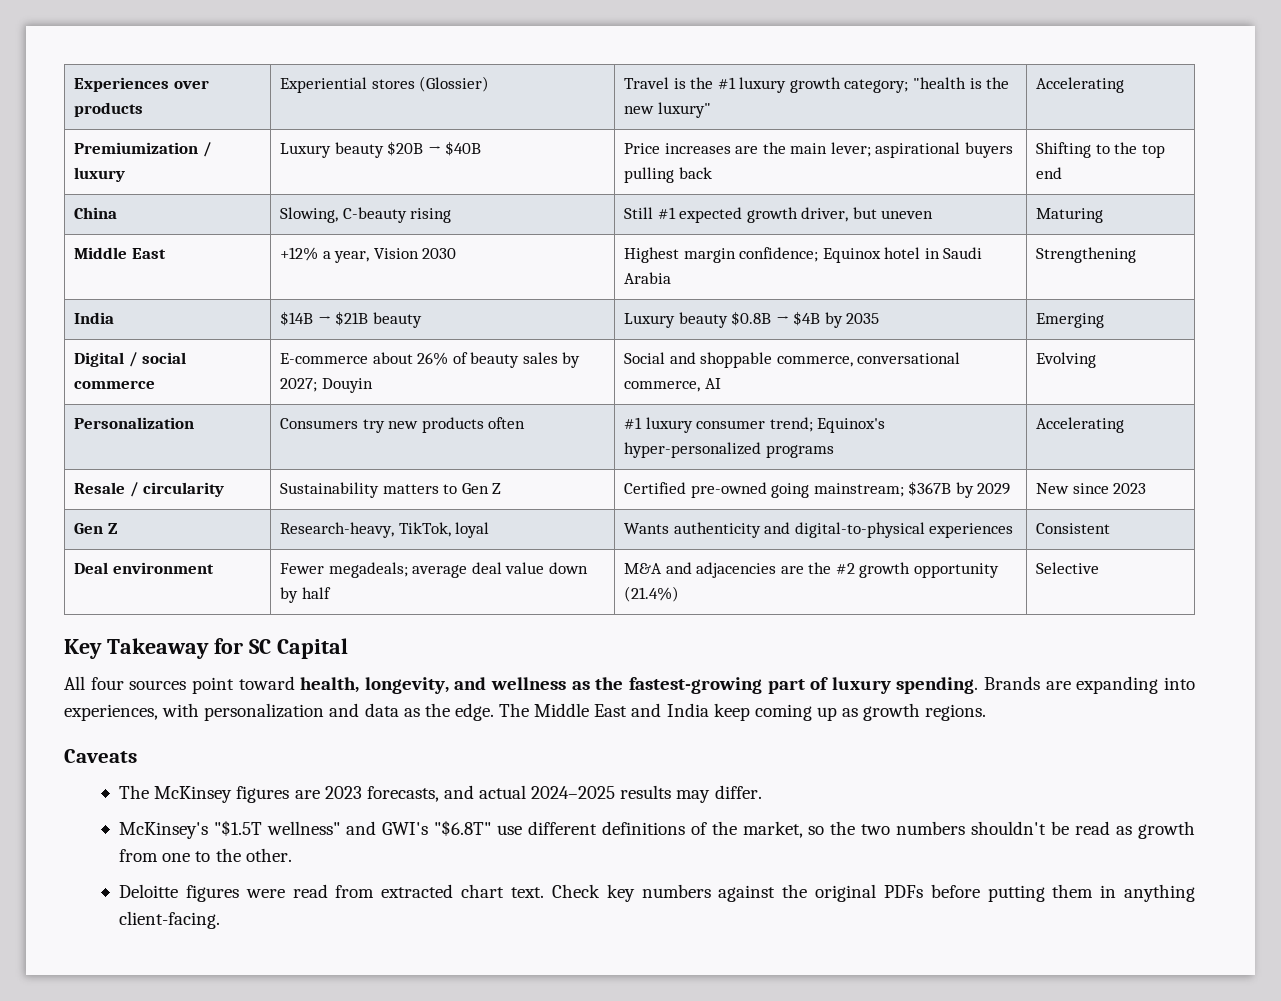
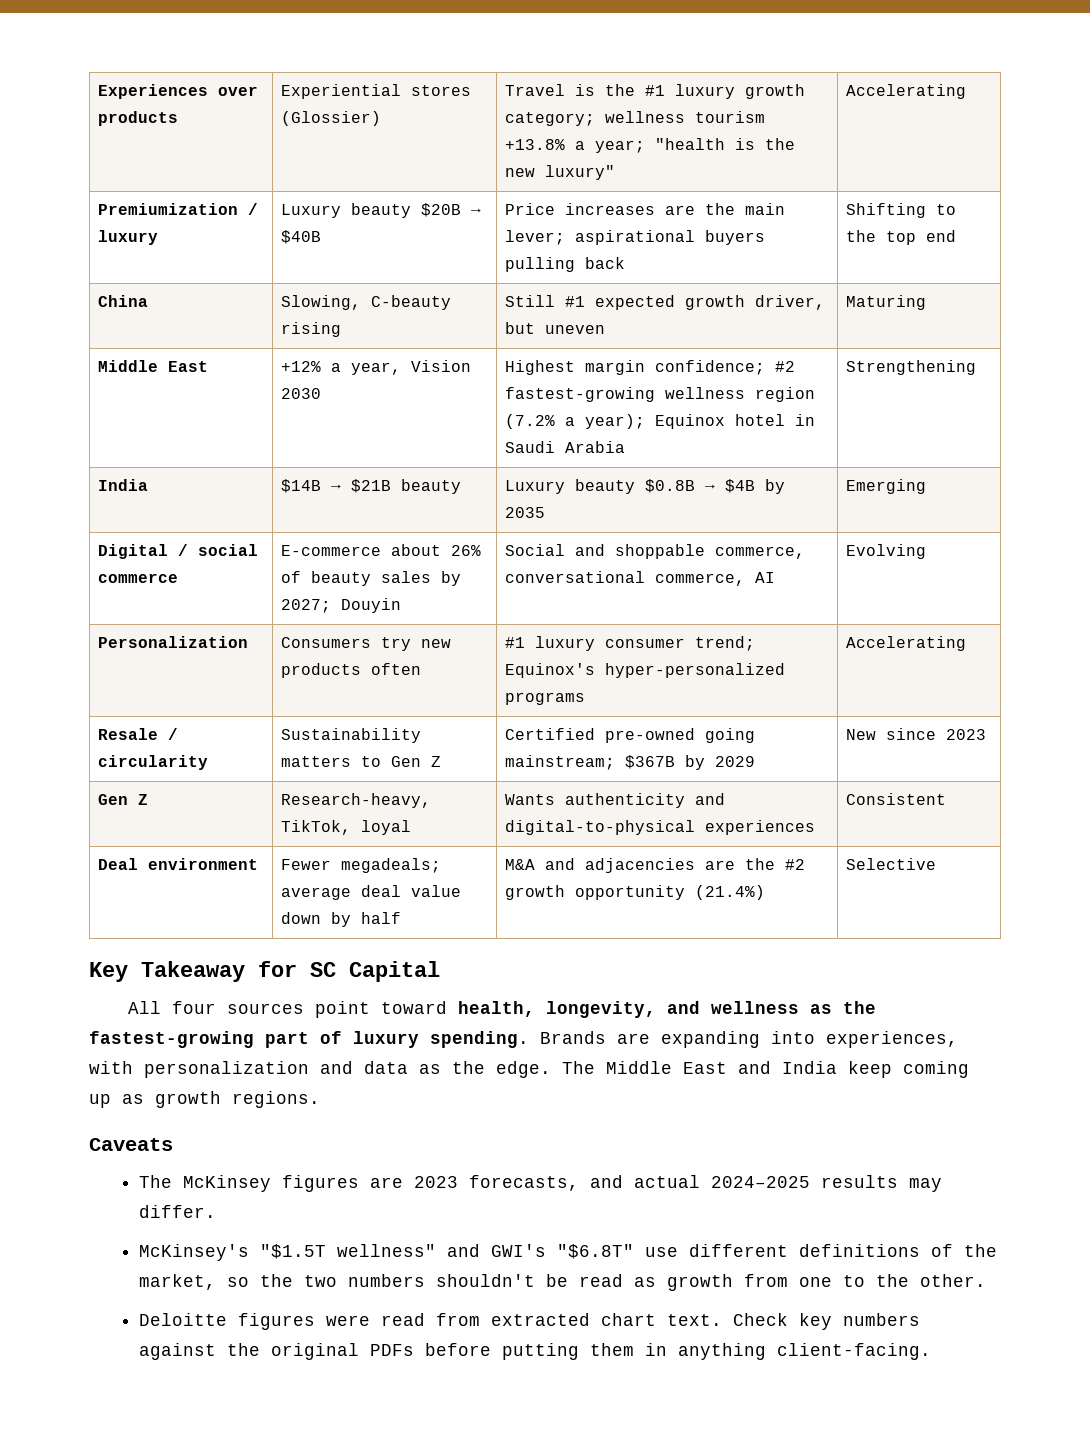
(909, 86) none -> [604,111,765,123] [504,139,645,153] wellness tourism +13.8% a year;
(819, 254) none -> [774,361,795,372] [504,387,815,402] [504,414,645,429] #2 fastest-growing wellness region (7.2% a year);

